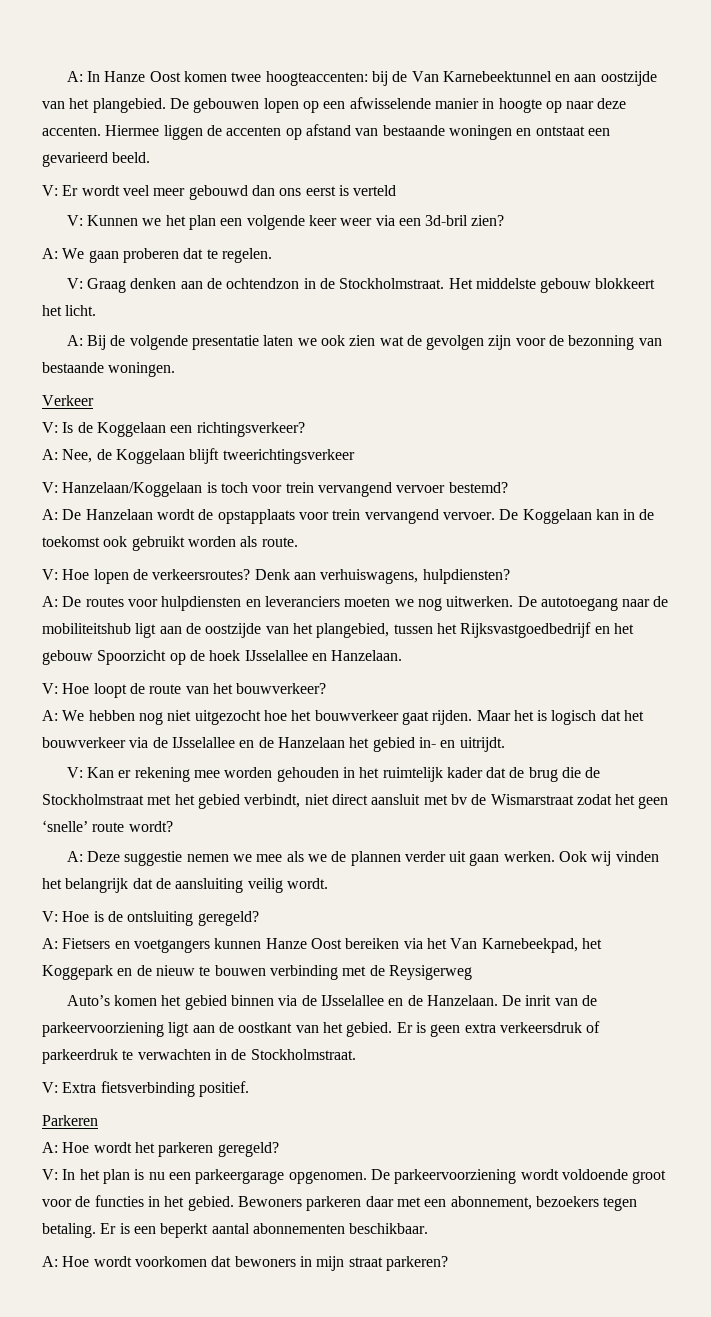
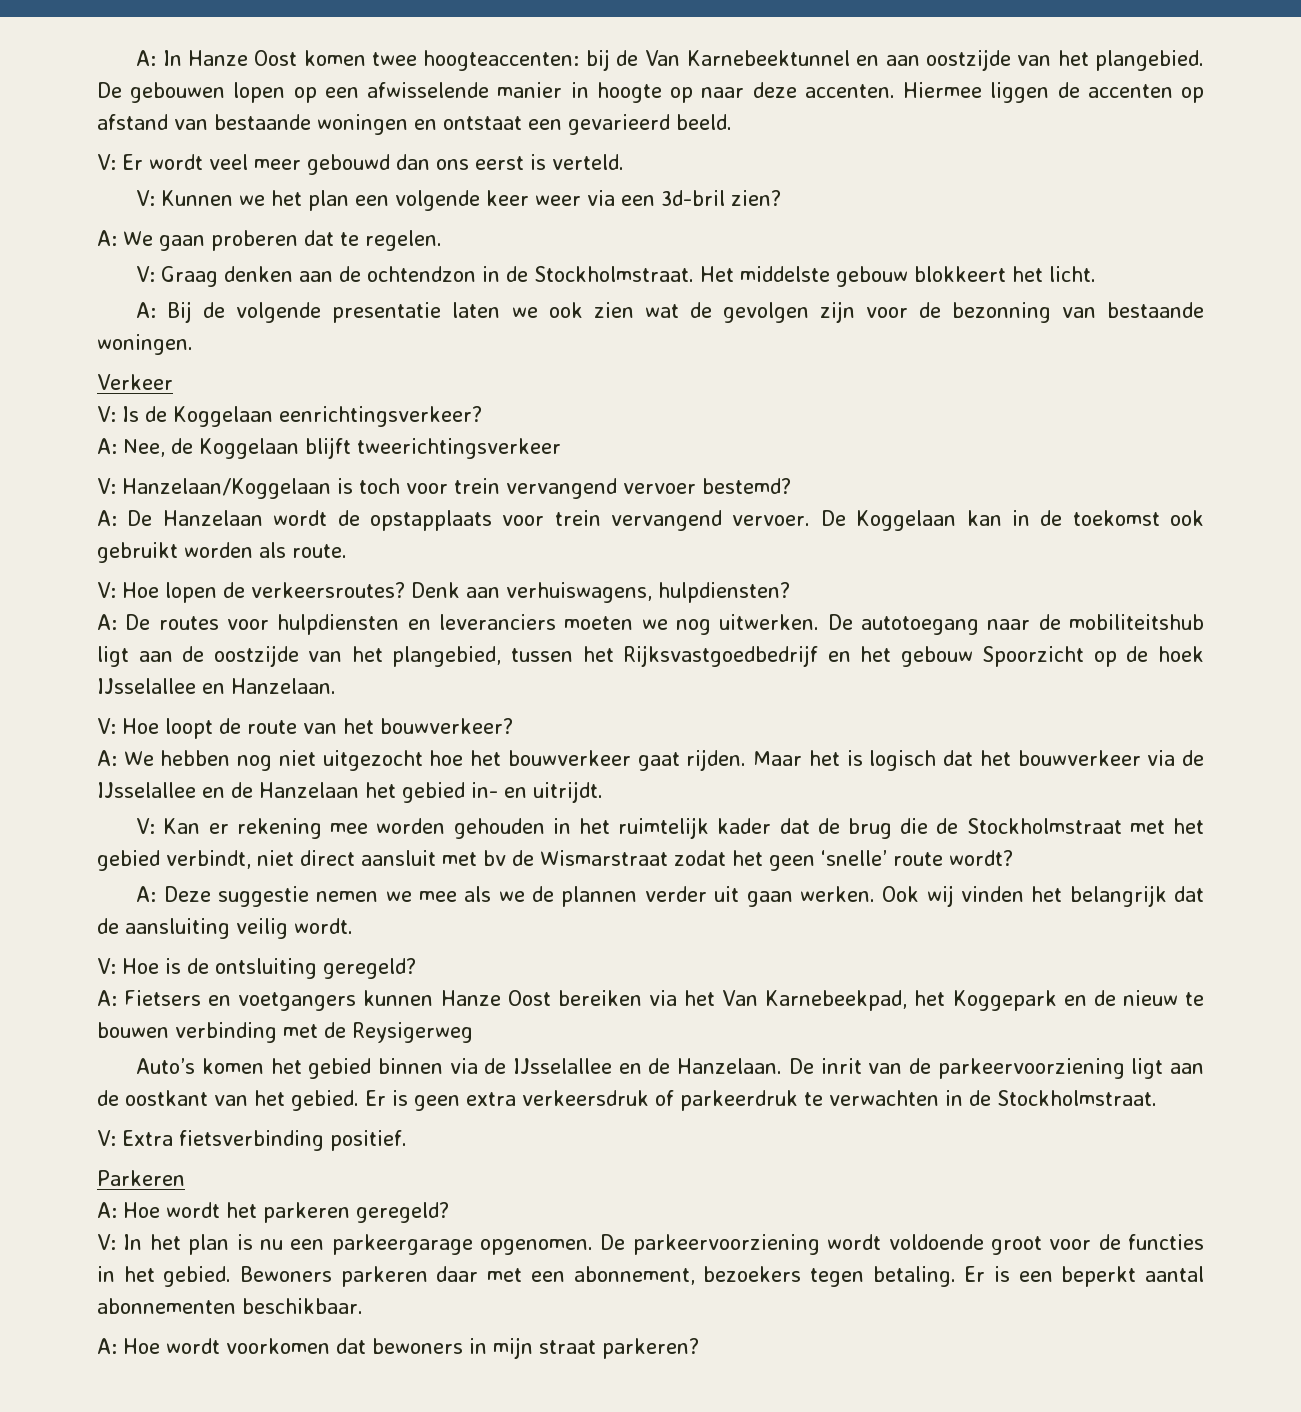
[353,185,397,196] verteld -> [552,154,624,170] verteld.
[170,422,305,437] een richtingsverkeer? -> [279,406,482,427] eenrichtingsverkeer?

